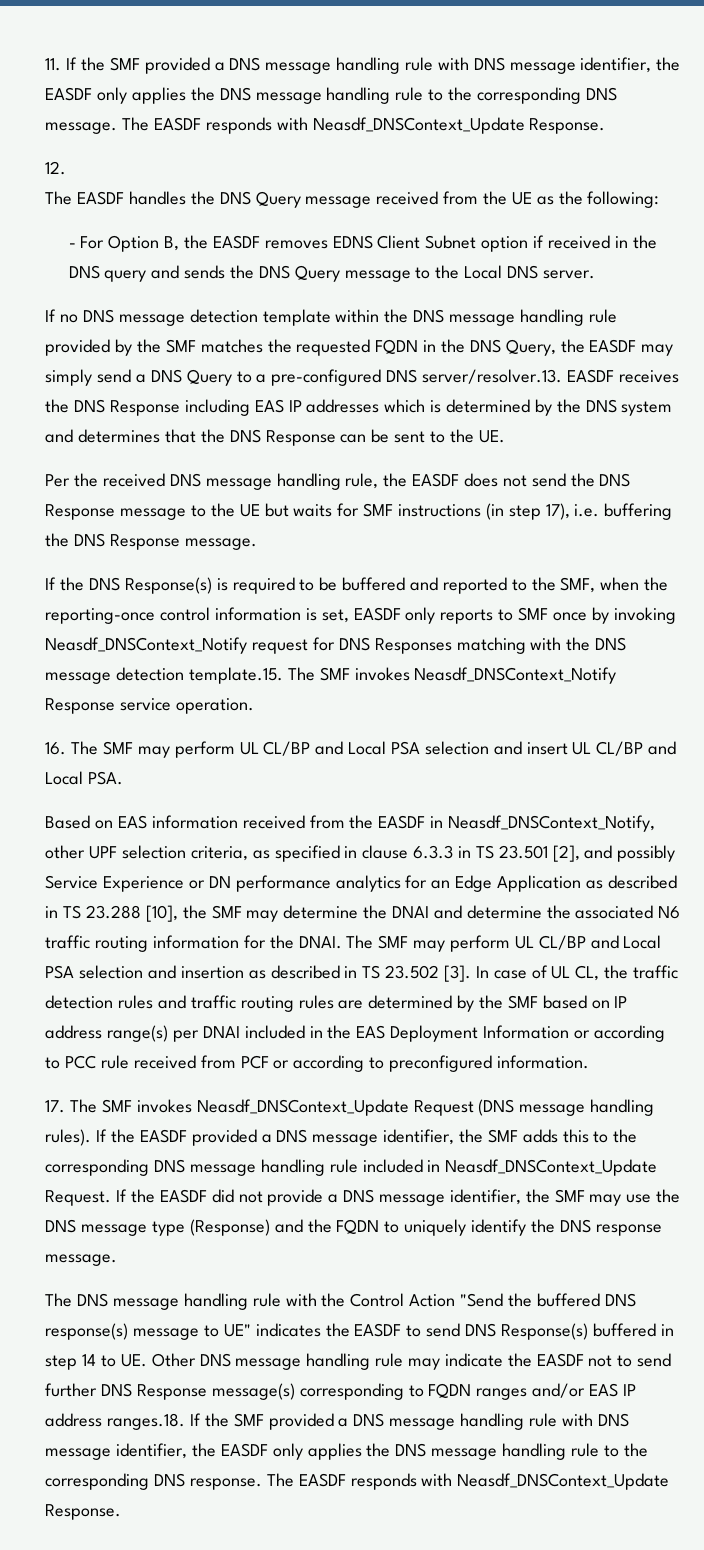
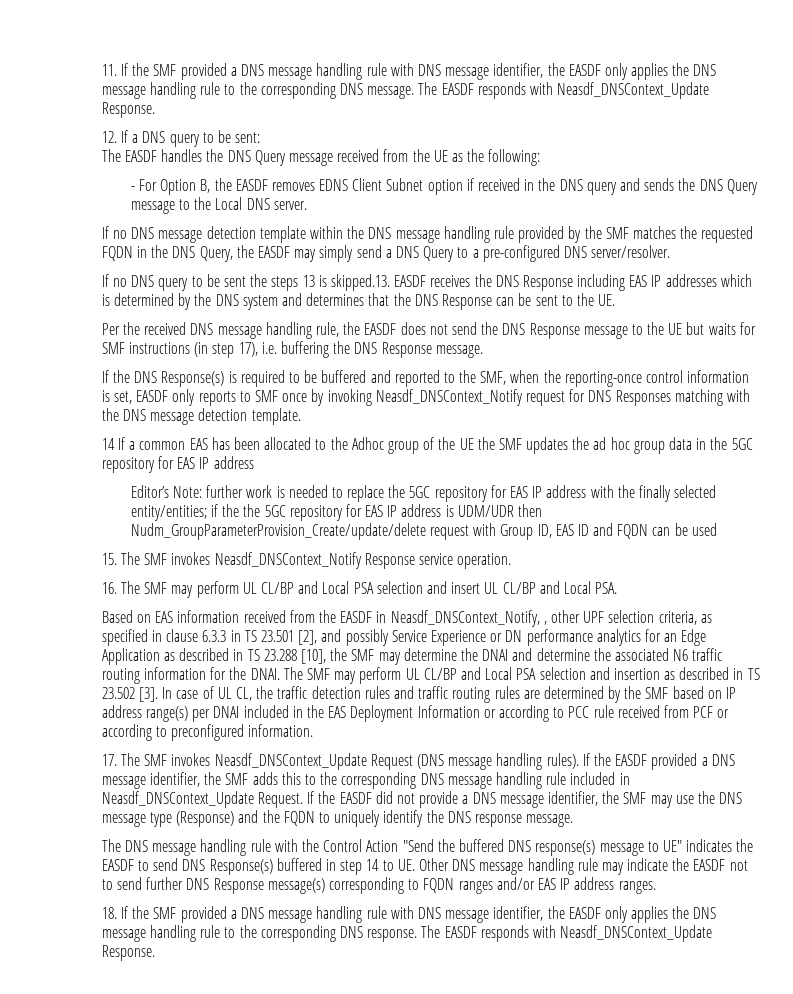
(67, 168) none -> [121,130,261,147] If a DNS query to be sent:
[422,369,563,384] server/resolver.13. -> [591,245,671,258] [101,274,390,291] server/resolver. // If no DNS query to be sent the steps 13 is skipped.13.
[188,667,283,684] template.15. -> [251,408,301,425] [101,437,753,454] [101,456,254,473] [130,485,717,502] [130,504,543,521] [130,523,717,540] [101,553,117,565] template. // 14 If a common EAS has been allocated to the Adhoc group of the UE the SMF updates the ad hoc group data in the 5GC repository for EAS IP address // Editor’s Note: further work is needed to replace the 5GC repository for EAS IP address with the finally selected entity/entities; if the the 5GC repository for EAS IP address is UDM/UDR then Nudm_GroupParameterProvision_Create/update/delete request with Group ID, EAS ID and FQDN can be used // 15.
(656, 823) none -> [543,621,547,625] ,
[107,1413,186,1430] ranges.18. -> [618,881,656,894] [101,907,117,919] ranges. // 18.

